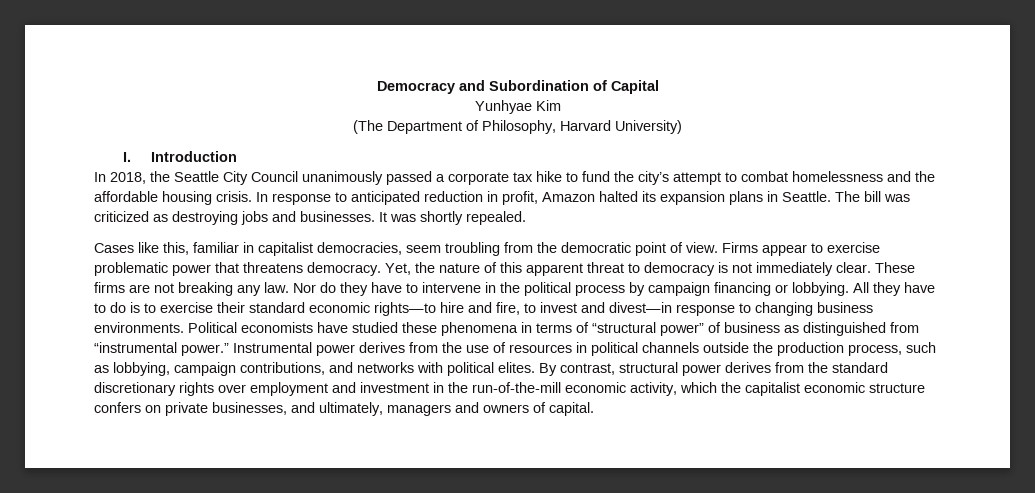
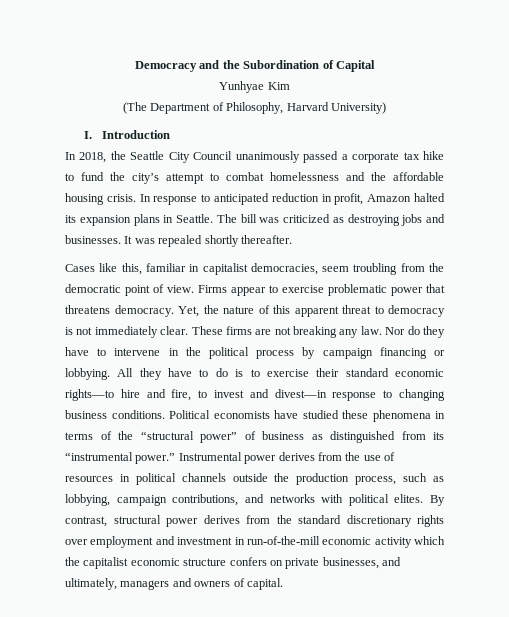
(485, 85) none -> [222,60,240,69] the
[420,211,526,225] shortly repealed. -> [158,235,292,247] repealed shortly thereafter.
[94,322,184,333] environments. -> [111,410,165,419] conditions.
(589, 327) none -> [118,431,133,440] the
(919, 327) none -> [433,432,444,440] its
[448,382,468,393] the -> (245, 541) none
[630,382,677,396] activity, -> [374,537,412,548] activity

